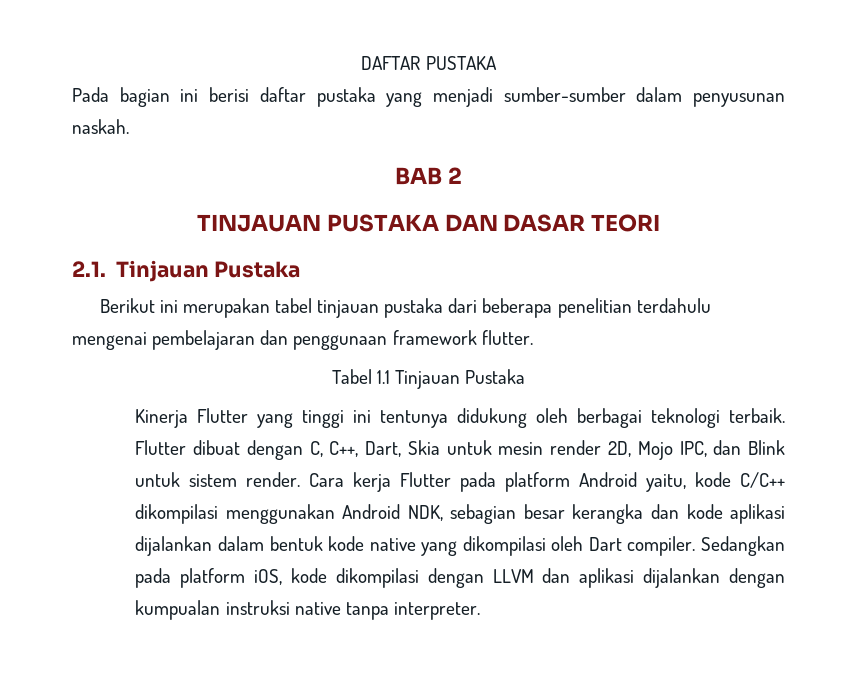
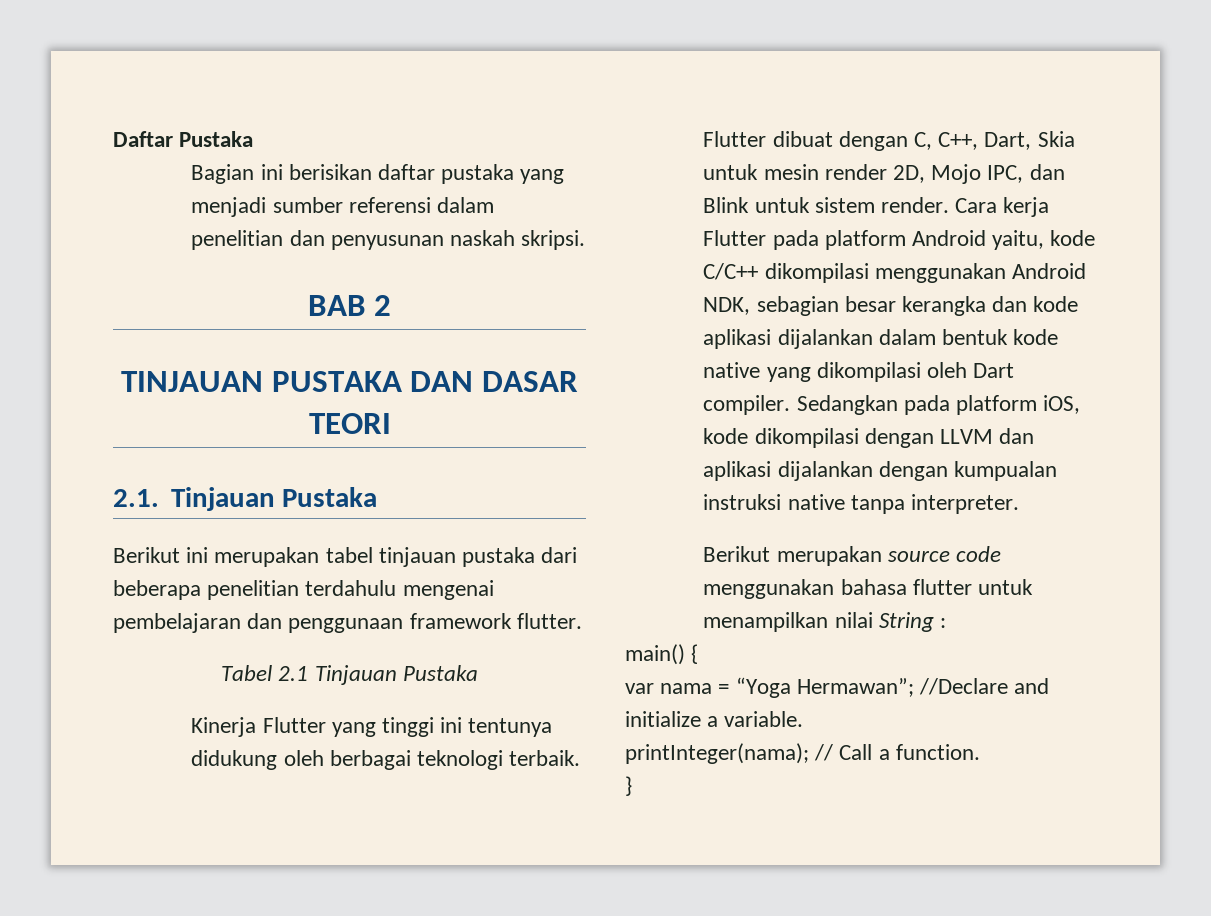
[361,56,497,70] [72,87,786,107] [72,119,129,134] DAFTAR PUSTAKA // Pada bagian ini berisi daftar pustaka yang menjadi sumber-sumber dalam penyusunan naskah. -> [113,131,254,147] [191,164,565,184] [191,197,494,217] [191,230,586,250] Daftar Pustaka // Bagian ini berisikan daftar pustaka yang menjadi sumber referensi dalam penelitian dan penyusunan naskah skripsi.
[376,370,390,384] 1.1 -> [278,666,309,681] 2.1
(480, 611) none -> [703,546,1001,566] [703,579,1033,599] [703,612,946,632] [625,644,699,665] [625,677,1050,698] [625,711,804,727] [625,743,980,764] [625,776,632,796] // Berikut merupakan source code menggunakan bahasa flutter untuk menampilkan nilai String : // main() { // var nama = “Yoga Hermawan”; //Declare and initialize a variable. // printInteger(nama); // Call a function. // }

